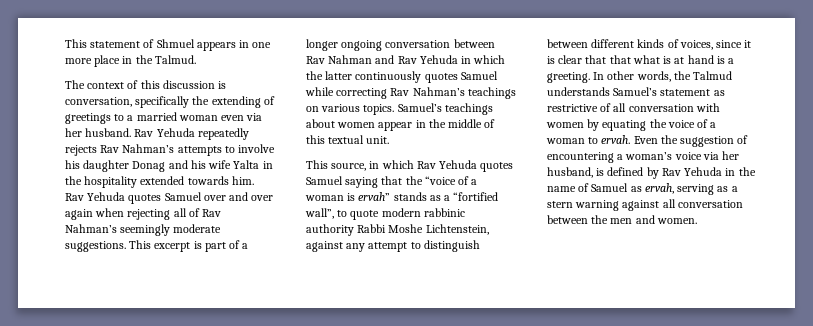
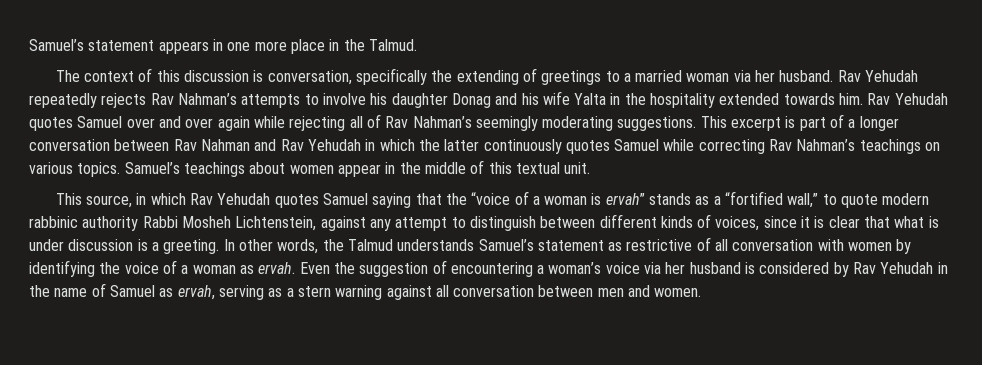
[65,39,195,48] This statement of Shmuel -> [29,39,155,51] Samuel’s statement
[221,115,245,121] even -> (730, 77) none
[156,128,195,137] Yehuda -> [865,70,919,82] Yehudah
[87,192,126,201] Yehuda -> [894,93,948,105] Yehudah
[95,208,125,217] when -> [253,116,285,128] while
[173,224,222,233] moderate -> [542,116,614,131] moderating
[341,40,383,51] ongoing -> (899, 123) none
[419,55,458,64] Yehuda -> [307,139,361,151] Yehudah
[439,160,478,169] Yehuda -> [217,193,271,205] Yehudah
[305,208,334,219] wall”, -> [787,193,819,208] wall,”
[388,224,424,233] Moshe -> [181,216,231,228] Mosheh
[609,55,631,64] that -> (891, 222) none
[674,55,714,64] at hand -> [29,239,134,251] under discussion
[602,120,647,131] equating -> [29,260,95,277] identifying
[588,137,599,144] to -> [239,265,254,274] as
[547,167,644,178] husband, is defined -> [689,262,830,274] husband is considered
[684,167,723,176] Yehuda -> [880,262,934,274] Yehudah
[591,215,609,224] the -> (594, 291) none

